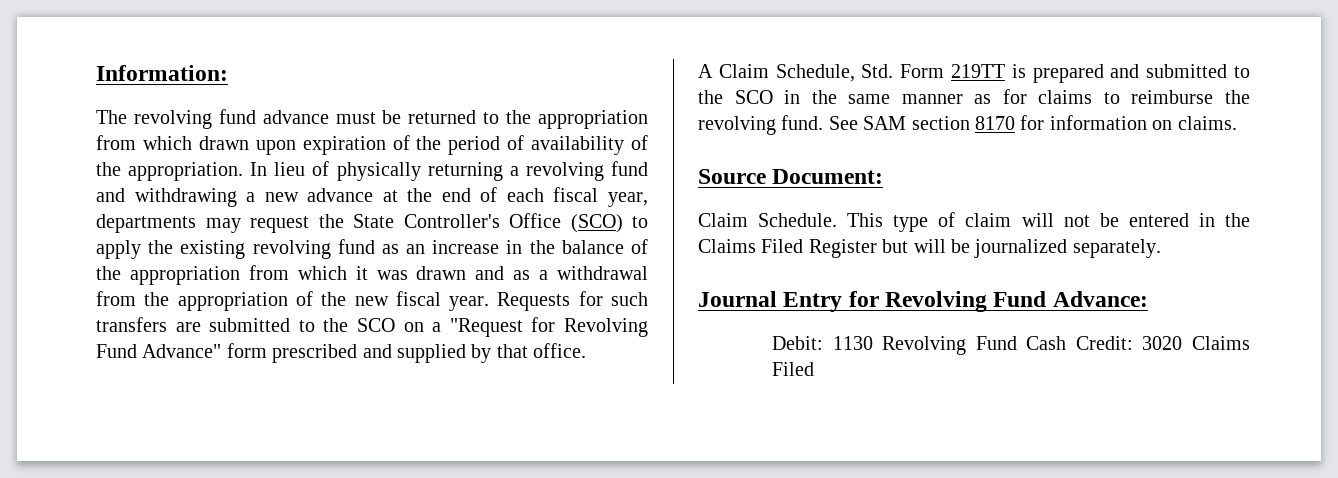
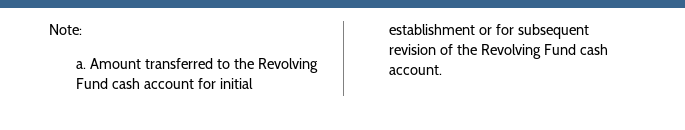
[96,65,228,81] [96,109,649,129] [96,135,648,155] [96,161,648,181] [96,187,649,207] [96,213,648,233] [96,239,648,259] [96,265,648,285] [96,291,648,311] [96,317,649,337] [96,343,587,363] [698,64,1250,83] [698,89,1250,104] [698,115,1237,135] [698,169,884,184] [698,212,1251,232] [698,239,1161,258] [698,291,1148,312] [771,336,1250,355] [771,362,814,376] Information: // The revolving fund advance must be returned to the appropriation from which drawn upon expiration of the period of availability of the appropriation. In lieu of physically returning a revolving fund and withdrawing a new advance at the end of each fiscal year, departments may request the State Controller's Office (SCO) to apply the existing revolving fund as an increase in the balance of the appropriation from which it was drawn and as a withdrawal from the appropriation of the new fiscal year. Requests for such transfers are submitted to the SCO on a "Request for Revolving Fund Advance" form prescribed and supplied by that office. // A Claim Schedule, Std. Form 219TT is prepared and submitted to the SCO in the same manner as for claims to reimburse the revolving fund. See SAM section 8170 for information on claims. // Source Document: // Claim Schedule. This type of claim will not be entered in the Claims Filed Register but will be journalized separately. // Journal Entry for Revolving Fund Advance: // Debit: 1130 Revolving Fund Cash Credit: 3020 Claims Filed -> [49,24,82,35] [76,58,318,73] [76,78,253,89] [389,24,589,39] [389,44,608,59] [389,65,443,75] Note: // a. Amount transferred to the Revolving Fund cash account for initial establishment or for subsequent revision of the Revolving Fund cash account.

